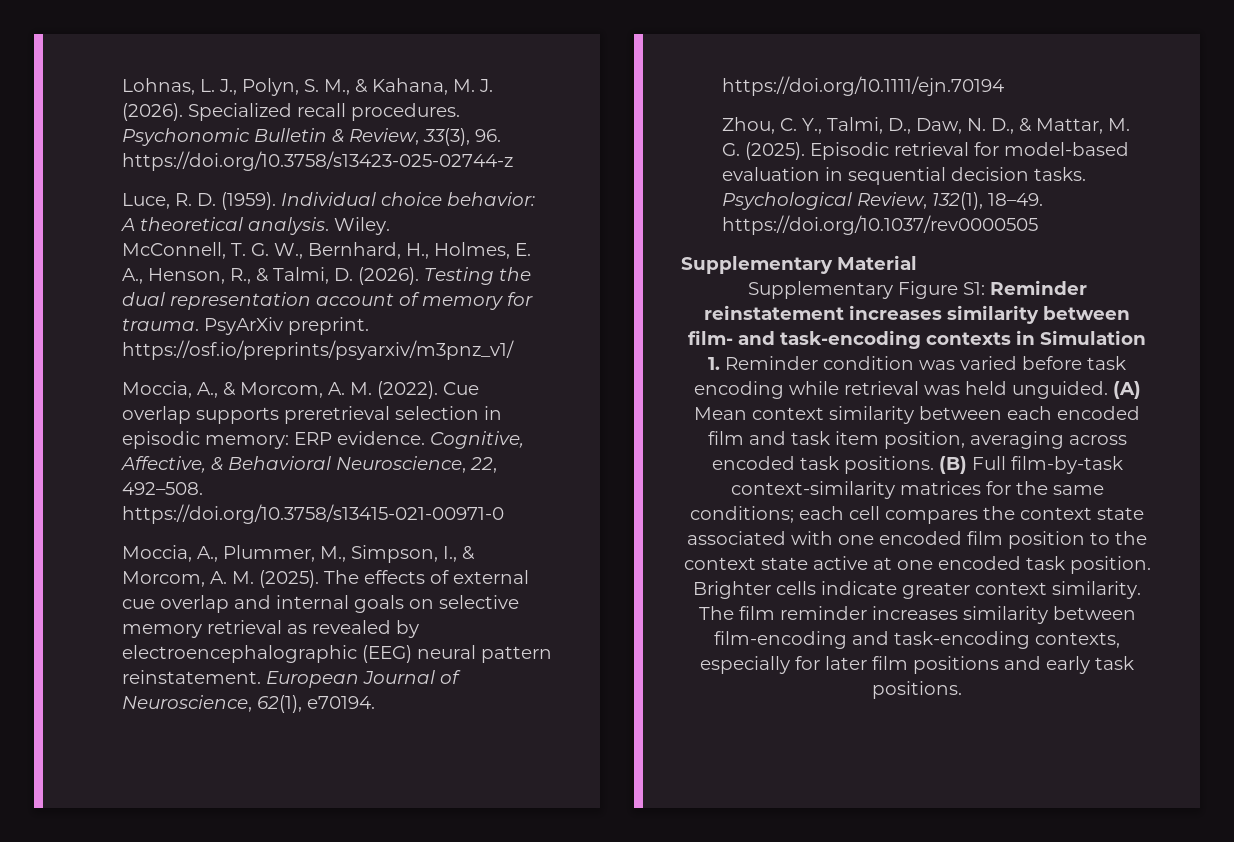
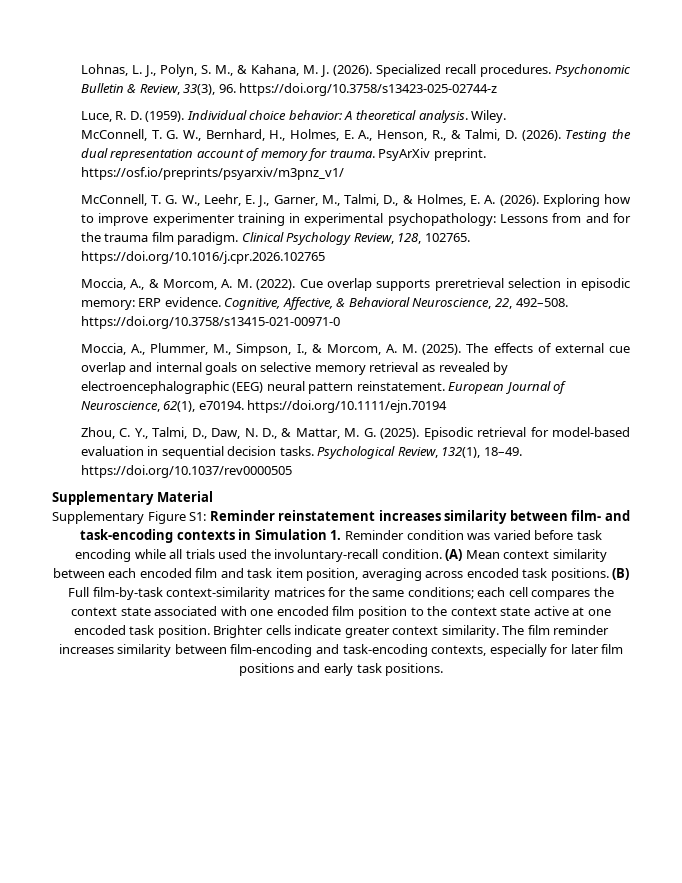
(515, 350) none -> [80,194,631,207] [80,213,631,226] [80,232,470,245] [80,251,325,264] // McConnell, T. G. W., Leehr, E. J., Garner, M., Talmi, D., & Holmes, E. A. (2026). Exploring how to improve experimenter training in experimental psychopathology: Lessons from and for the trauma film paradigm. Clinical Psychology Review, 128, 102765. https://doi.org/10.1016/j.cpr.2026.102765
[843,381,1108,399] retrieval was held unguided. -> [169,549,442,562] all trials used the involuntary-recall condition.

